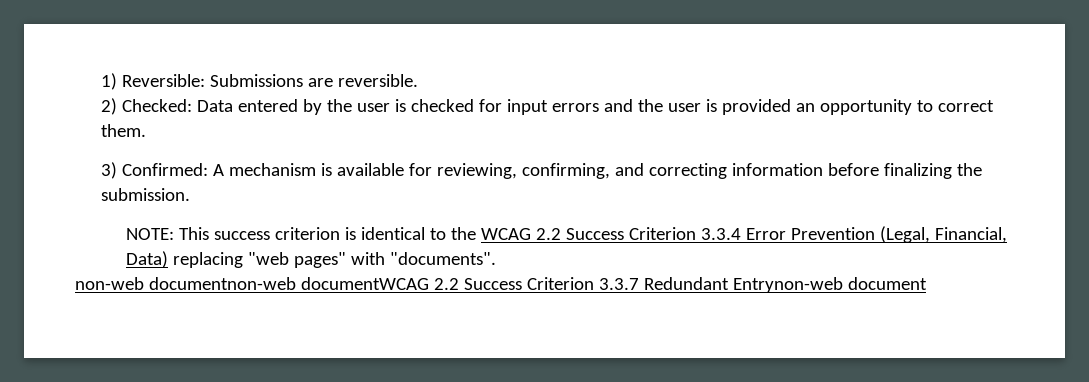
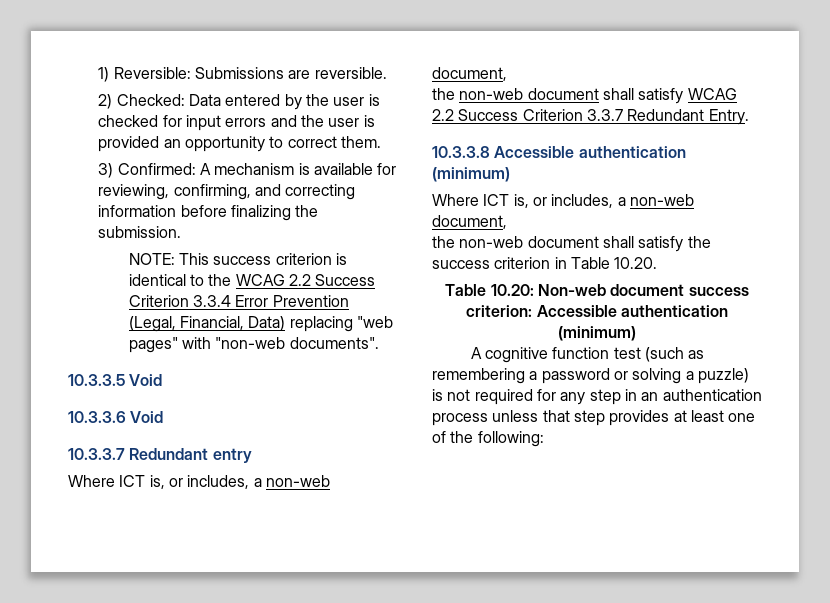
[390,252,497,265] [75,277,429,290] "documents". // non-web documentnon-web documentWCAG -> [215,337,379,349] [68,374,163,386] [68,411,164,423] [68,448,252,463] [68,475,330,489] [432,67,507,81] [432,88,737,104] "non-web documents". // 10.3.3.5 Void // 10.3.3.6 Void // 10.3.3.7 Redundant entry // Where ICT is, or includes, a non-web document, // the non-web document shall satisfy WCAG
[732,277,927,293] Entrynon-web document -> [708,109,749,125] [432,146,686,158] [432,167,510,182] [432,194,694,208] [432,215,507,229] [432,236,711,252] [432,257,658,269] [445,284,749,296] [466,305,728,317] [558,326,636,341] [470,347,705,363] [432,368,749,384] [432,389,762,405] [432,410,756,426] [432,431,544,447] Entry. // 10.3.3.8 Accessible authentication (minimum) // Where ICT is, or includes, a non-web document, // the non-web document shall satisfy the success criterion in Table 10.20. // Table 10.20: Non-web document success criterion: Accessible authentication (minimum) // A cognitive function test (such as remembering a password or solving a puzzle) is not required for any step in an authentication process unless that step provides at least one of the following:

